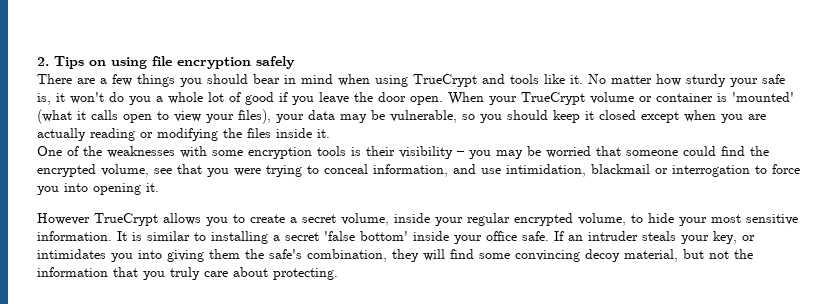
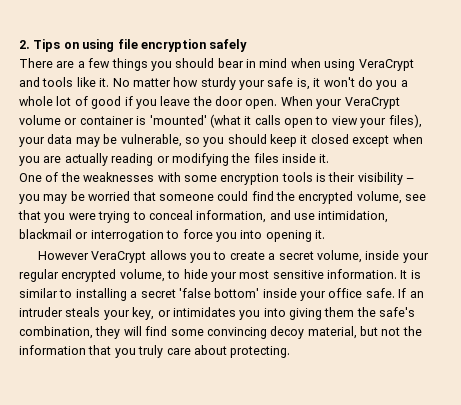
[413,74,477,87] TrueCrypt -> [358,59,414,71] VeraCrypt
[521,92,585,105] TrueCrypt -> [344,97,400,109] VeraCrypt
[94,213,158,226] TrueCrypt -> [91,251,147,263] VeraCrypt

